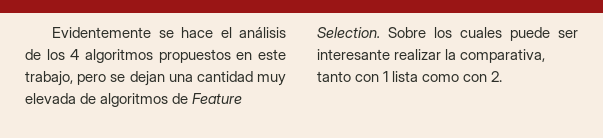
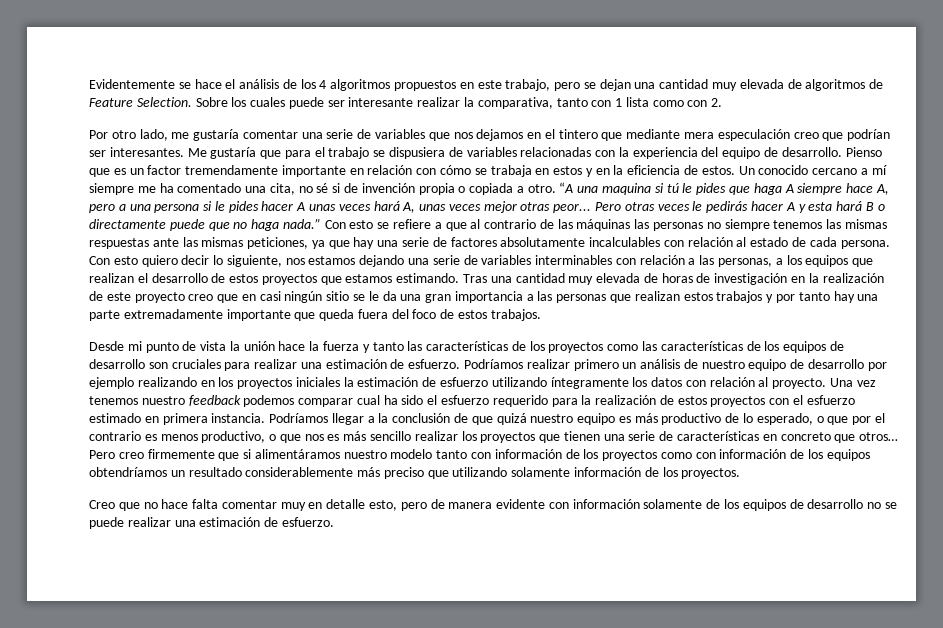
(503, 76) none -> [89,129,891,141] [89,147,882,159] [89,165,887,177] [89,182,889,195] [89,201,885,213] [89,218,887,231] [89,237,890,249] [89,255,874,267] [89,273,884,285] [89,291,879,303] [89,309,541,321] [89,341,844,353] [89,359,887,371] [89,377,876,389] [89,395,855,407] [89,413,885,425] [89,431,899,443] [89,449,870,461] [89,467,741,479] [89,499,897,511] [89,517,334,529] // Por otro lado, me gustaría comentar una serie de variables que nos dejamos en el tintero que mediante mera especulación creo que podrían ser interesantes. Me gustaría que para el trabajo se dispusiera de variables relacionadas con la experiencia del equipo de desarrollo. Pienso que es un factor tremendamente importante en relación con cómo se trabaja en estos y en la eficiencia de estos. Un conocido cercano a mí siempre me ha comentado una cita, no sé si de invención propia o copiada a otro. “A una maquina si tú le pides que haga A siempre hace A, pero a una persona si le pides hacer A unas veces hará A, unas veces mejor otras peor... Pero otras veces le pedirás hacer A y esta hará B o directamente puede que no haga nada.” Con esto se refiere a que al contrario de las máquinas las personas no siempre tenemos las mismas respuestas ante las mismas peticiones, ya que hay una serie de factores absolutamente incalculables con relación al estado de cada persona. Con esto quiero decir lo siguiente, nos estamos dejando una serie de variables interminables con relación a las personas, a los equipos que realizan el desarrollo de estos proyectos que estamos estimando. Tras una cantidad muy elevada de horas de investigación en la realización de este proyecto creo que en casi ningún sitio se le da una gran importancia a las personas que realizan estos trabajos y por tanto hay una parte extremadamente importante que queda fuera del foco de estos trabajos. // Desde mi punto de vista la unión hace la fuerza y tanto las características de los proyectos como las características de los equipos de desarrollo son cruciales para realizar una estimación de esfuerzo. Podríamos realizar primero un análisis de nuestro equipo de desarrollo por ejemplo realizando en los proyectos iniciales la estimación de esfuerzo utilizando íntegramente los datos con relación al proyecto. Una vez tenemos nuestro feedback podemos comparar cual ha sido el esfuerzo requerido para la realización de estos proyectos con el esfuerzo estimado en primera instancia. Podríamos llegar a la conclusión de que quizá nuestro equipo es más productivo de lo esperado, o que por el contrario es menos productivo, o que nos es más sencillo realizar los proyectos que tienen una serie de características en concreto que otros… Pero creo firmemente que si alimentáramos nuestro modelo tanto con información de los proyectos como con información de los equipos obtendríamos un resultado considerablemente más preciso que utilizando solamente información de los proyectos. // Creo que no hace falta comentar muy en detalle esto, pero de manera evidente con información solamente de los equipos de desarrollo no se puede realizar una estimación de esfuerzo.

